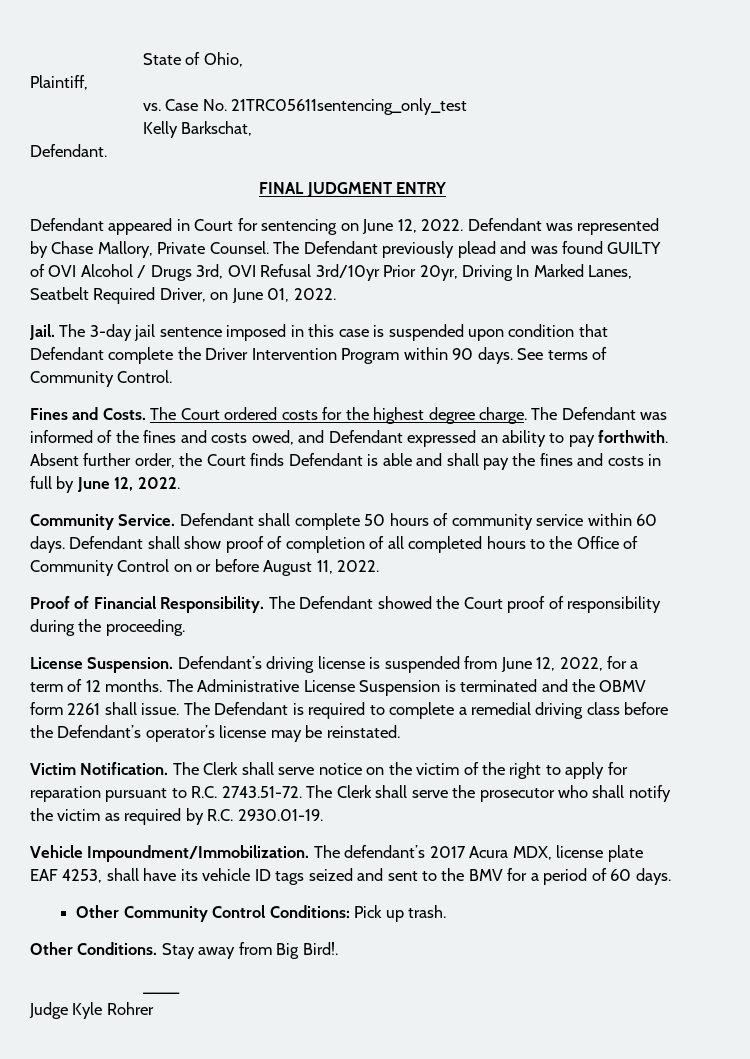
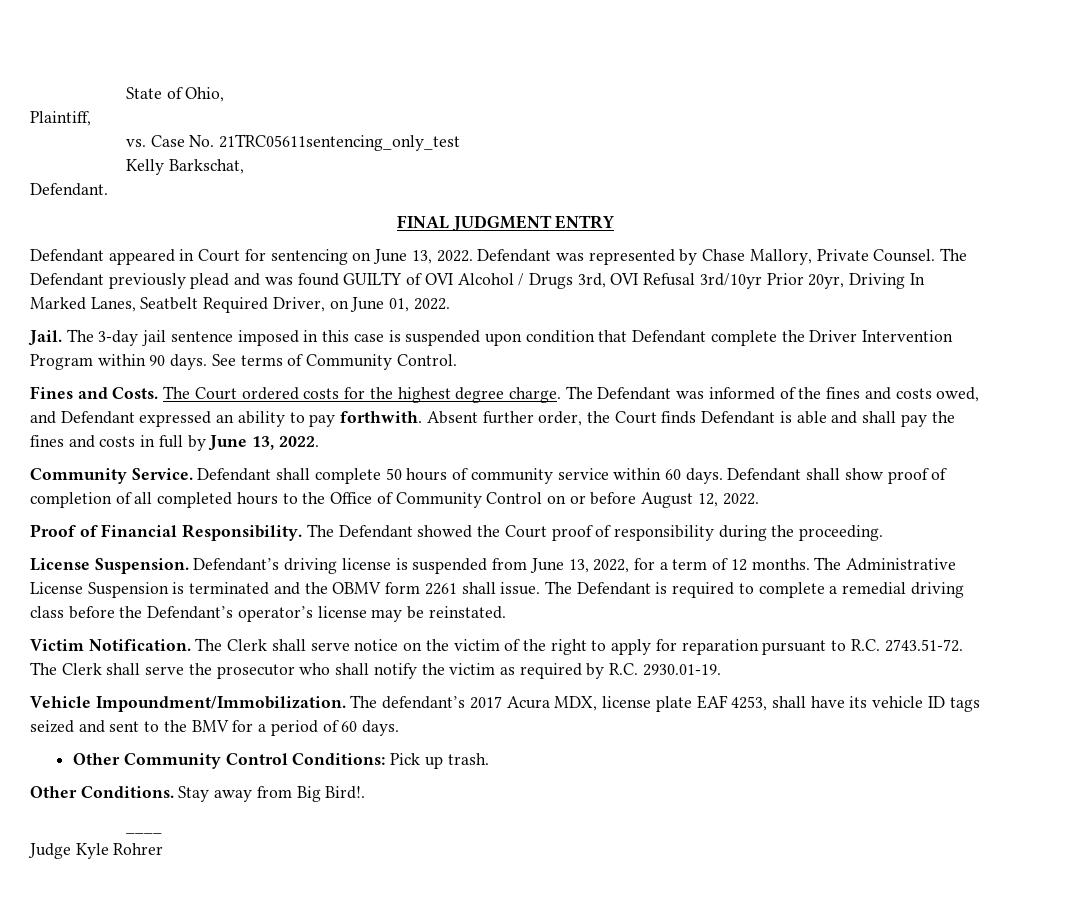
[397,219,417,233] 12, -> [411,250,432,264] 13,
[114,477,134,491] 12, -> [252,436,275,450] 13,
[316,560,333,574] 11, -> [697,493,718,507] 12,
[536,657,556,671] 12, -> [568,559,589,573] 13,

